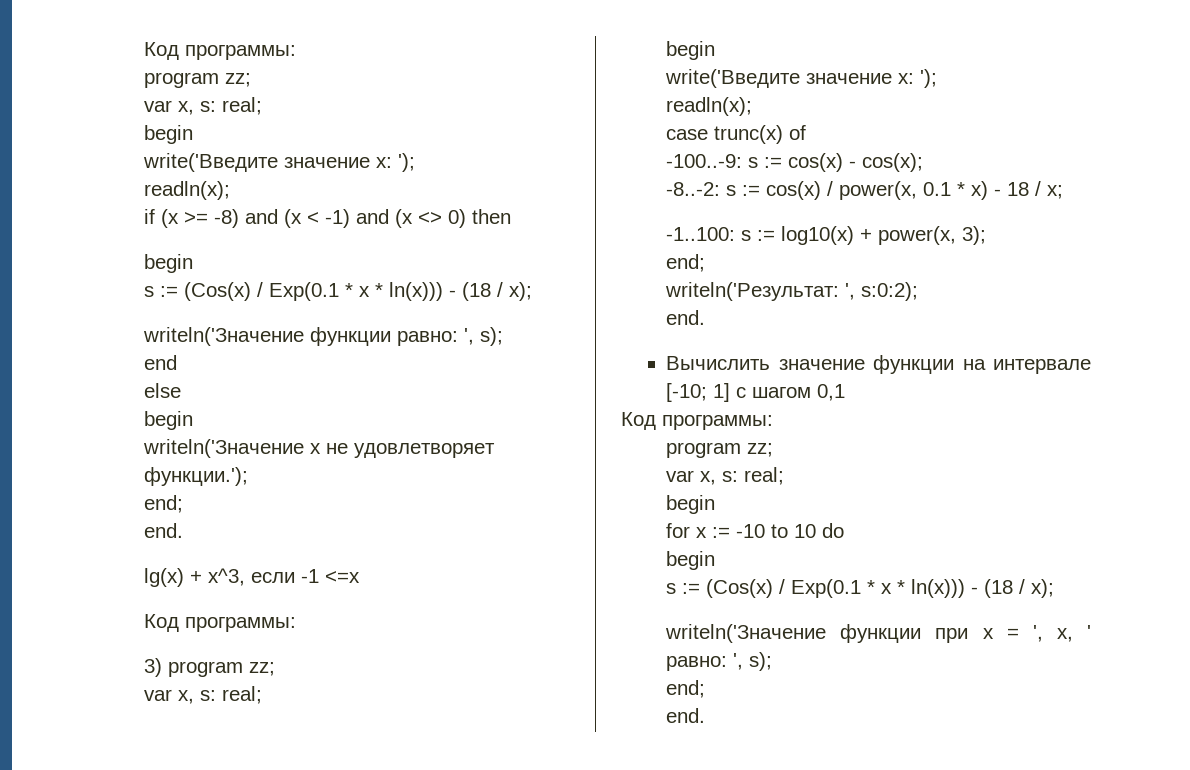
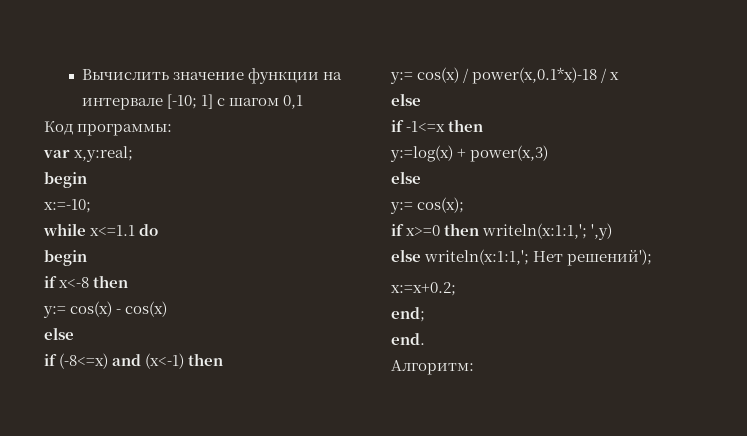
[144,42,297,60] [144,72,252,88] [144,97,263,115] [144,125,194,144] [143,153,416,172] [144,181,231,200] [144,209,512,228] [144,254,194,273] [144,282,533,301] [143,327,504,346] [144,355,178,370] [144,383,182,398] [144,411,194,430] [143,439,496,458] [144,467,249,486] [144,495,184,513] [144,523,184,538] [144,568,361,587] [144,614,297,632] [144,658,276,677] [144,686,263,704] [666,41,716,60] [665,69,938,88] [666,97,753,116] [666,125,807,144] [666,153,924,172] [666,181,1064,200] [666,226,987,245] [666,254,706,272] [665,282,919,301] [666,310,706,325] Код программы: // program zz; // var x, s: real; // begin // write('Введите значение x: '); // readln(x); // if (x >= -8) and (x < -1) and (x <> 0) then // begin // s := (Cos(x) / Exp(0.1 * x * ln(x))) - (18 / x); // writeln('Значение функции равно: ', s); // end // else // begin // writeln('Значение x не удовлетворяет функции.'); // end; // end. // lg(x) + x^3, если -1 <=x // Код программы: // 3) program zz; // var x, s: real; // begin // write('Введите значение x: '); // readln(x); // case trunc(x) of // -100..-9: s := cos(x) - cos(x); // -8..-2: s := cos(x) / power(x, 0.1 * x) - 18 / x; // -1..100: s := log10(x) + power(x, 3); // end; // writeln('Результат: ', s:0:2); // end. // -> (82, 74) none
[666,442,774,458] [666,467,785,485] [666,495,716,514] [666,523,845,538] [666,551,716,570] [666,579,1055,598] [665,624,1091,643] [666,652,773,671] [666,680,706,698] [666,708,706,723] // program zz; // var x, s: real; // begin // for x := -10 to 10 do // begin // s := (Cos(x) / Exp(0.1 * x * ln(x))) - (18 / x); // writeln('Значение функции при x = ', x, ' равно: ', s); // end; // end. -> [43,146,134,162] [44,172,87,188] [44,199,91,213] [43,223,159,236] [44,250,87,266] [44,275,129,288] [43,301,168,318] [44,327,74,340] [44,353,224,369] [390,67,620,84] [391,93,421,106] [391,119,484,132] [390,145,549,162] [391,171,421,184] [390,197,465,214] [391,223,613,240] [391,249,653,266] [391,282,456,296] [391,307,425,322] [391,333,425,345] [391,360,474,375] // var x,y:real; // begin // x:=-10; // while x<=1.1 do // begin // if x<-8 then // y:= cos(x) - cos(x) // else // if (-8<=x) and (x<-1) then // y:= cos(x) / power(x,0.1*x)-18 / x // else // if -1<=x then // y:=log(x) + power(x,3) // else // y:= cos(x); // if x>=0 then writeln(x:1:1,'; ',y) // else writeln(x:1:1,'; Нет решений'); // x:=x+0.2; // end; // end. // Алгоритм:

